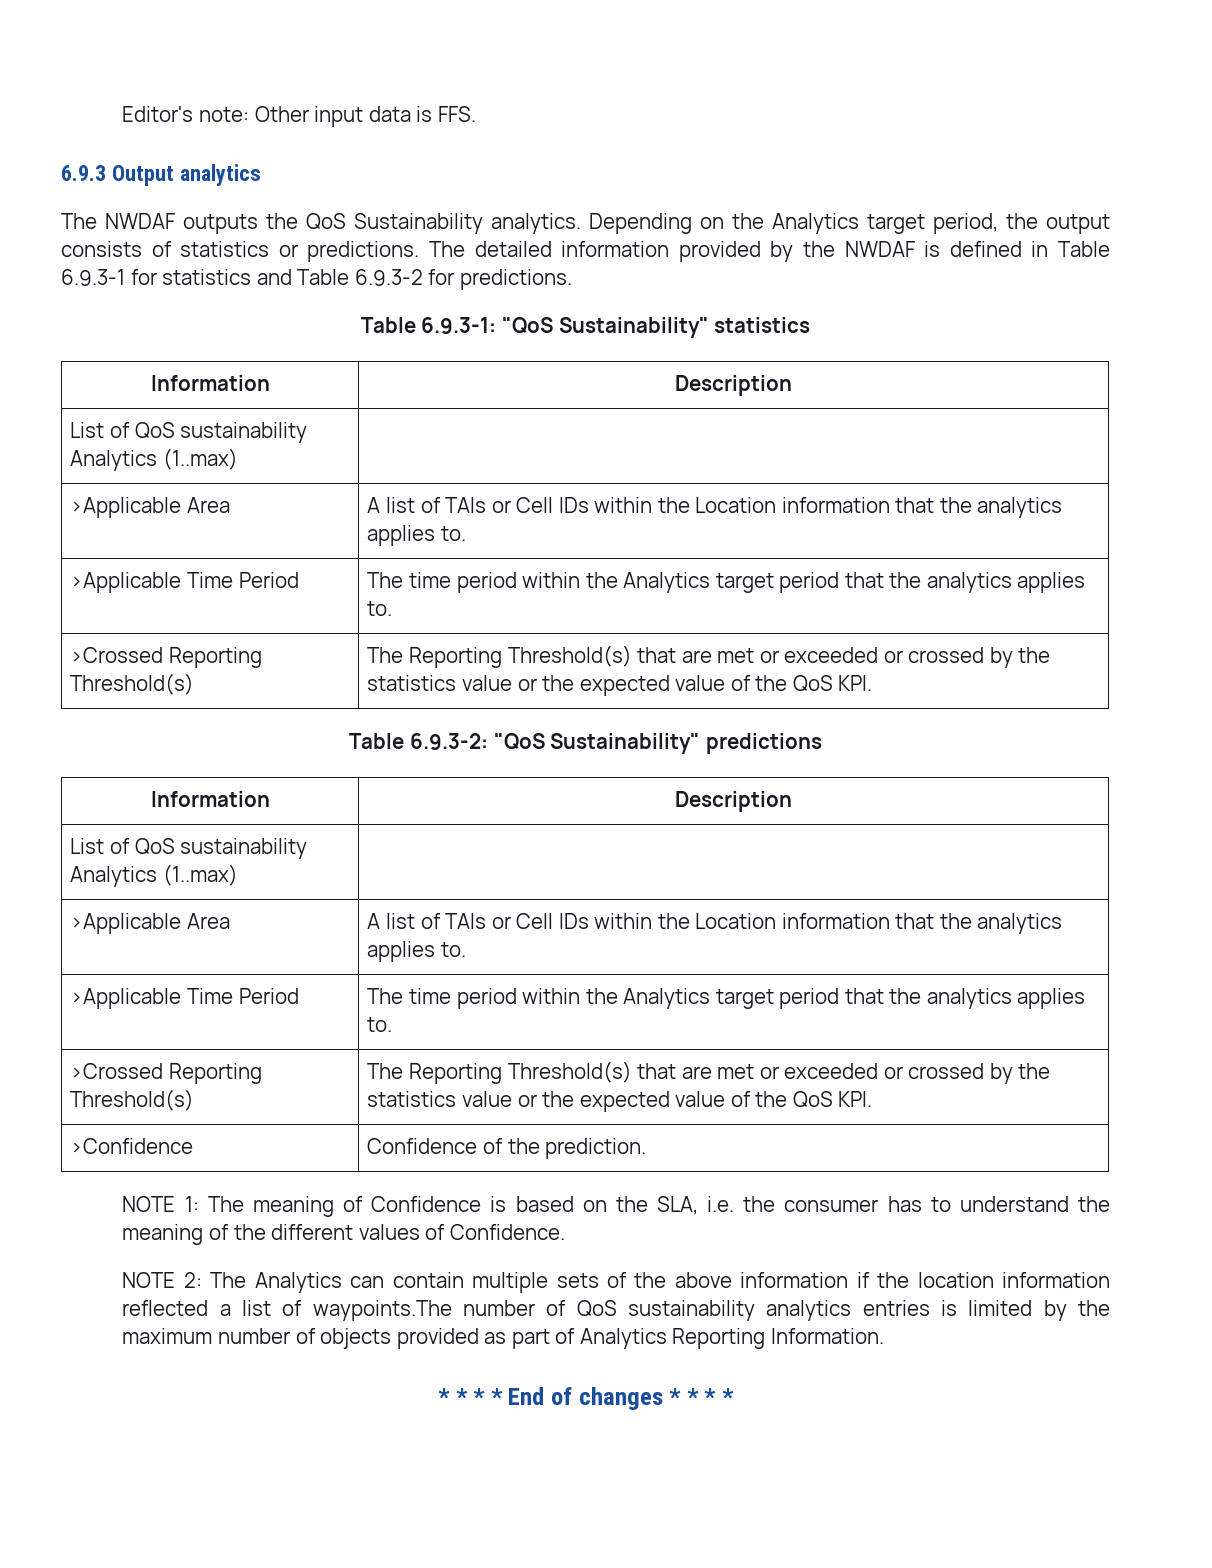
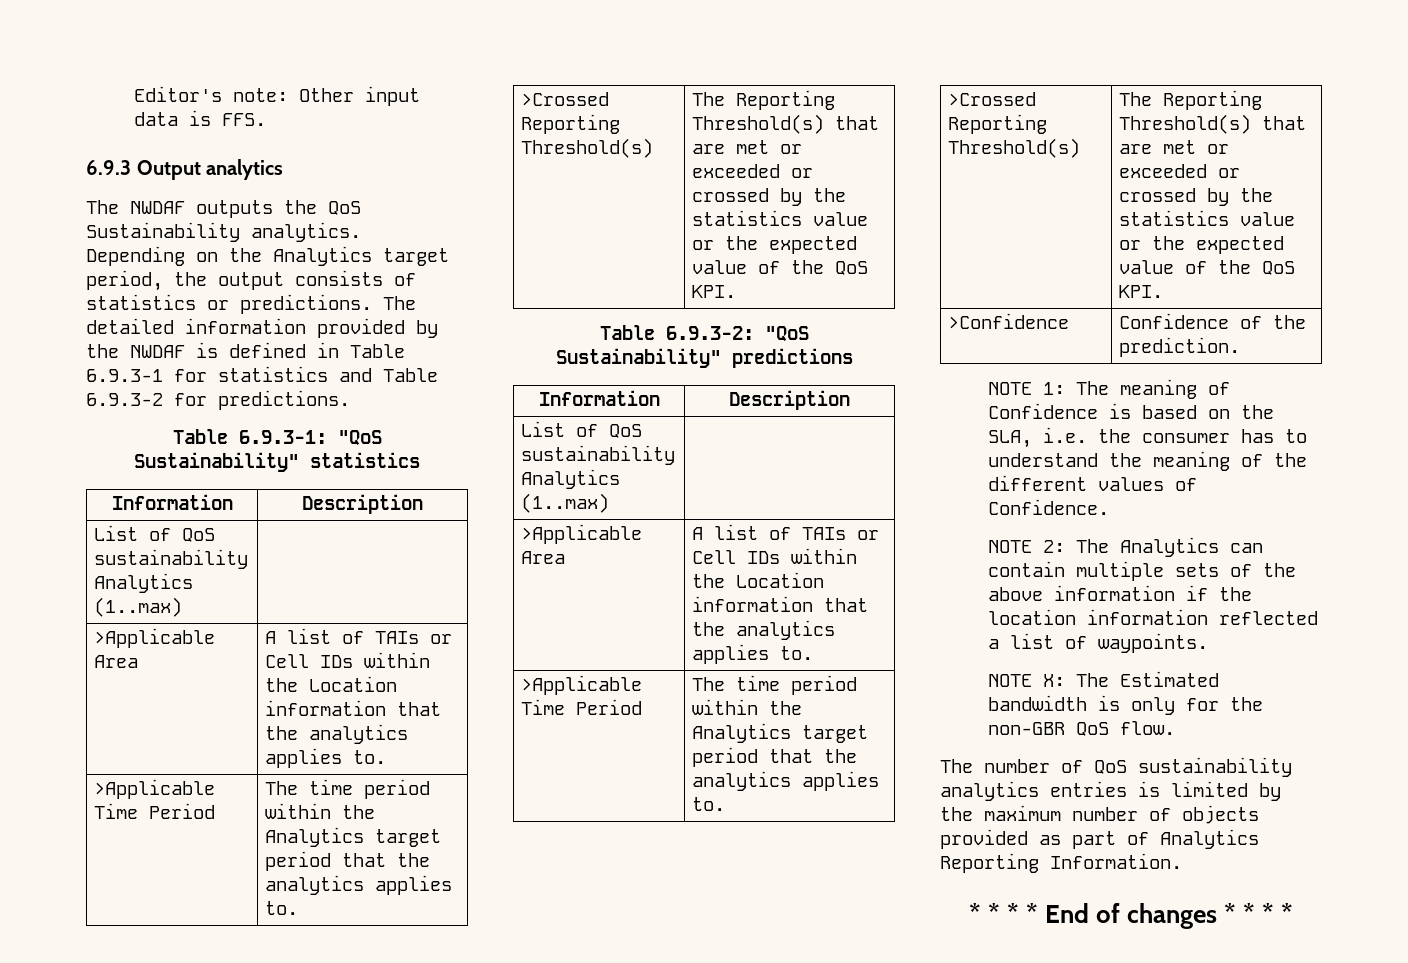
[312,1300,452,1321] waypoints.The -> [1097,633,1208,653] [987,671,1219,687] [987,695,1263,715] [987,721,1175,736] [940,759,973,773] waypoints. // NOTE X: The Estimated bandwidth is only for the non-GBR QoS flow. // The

